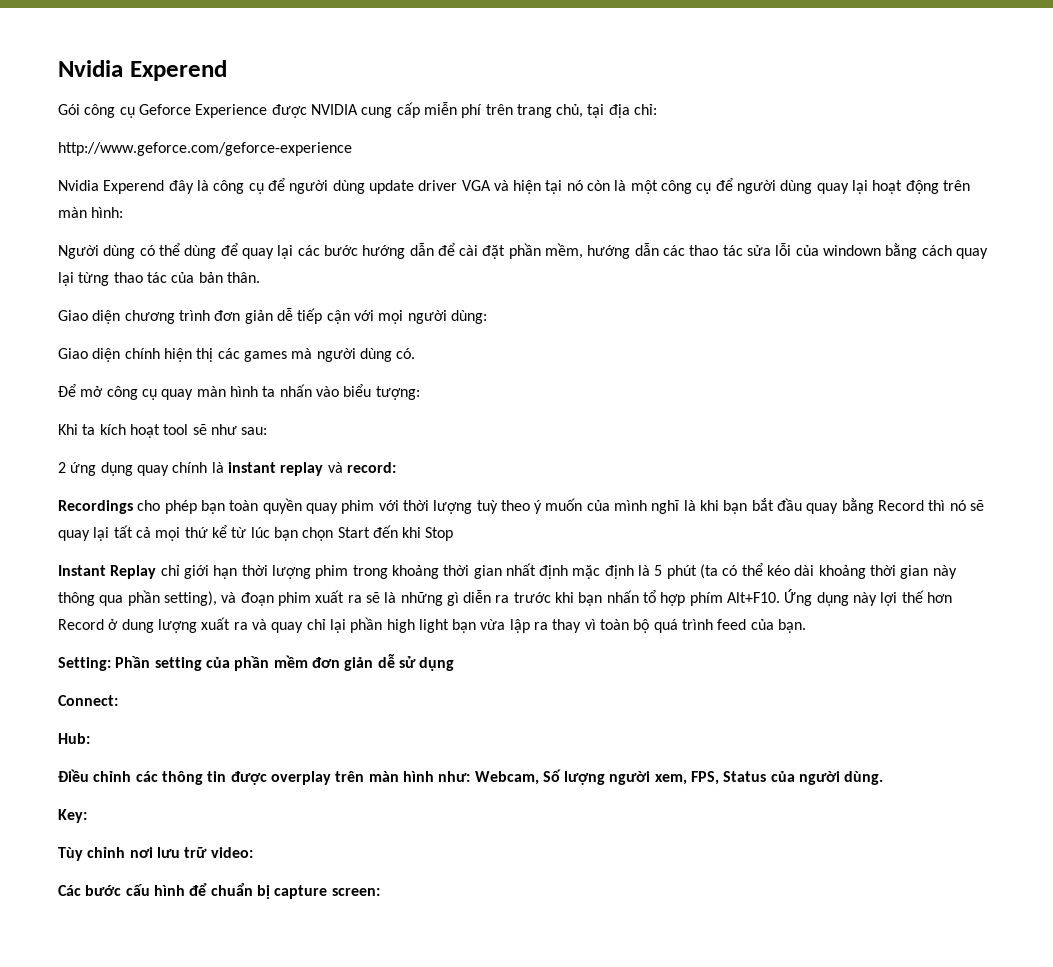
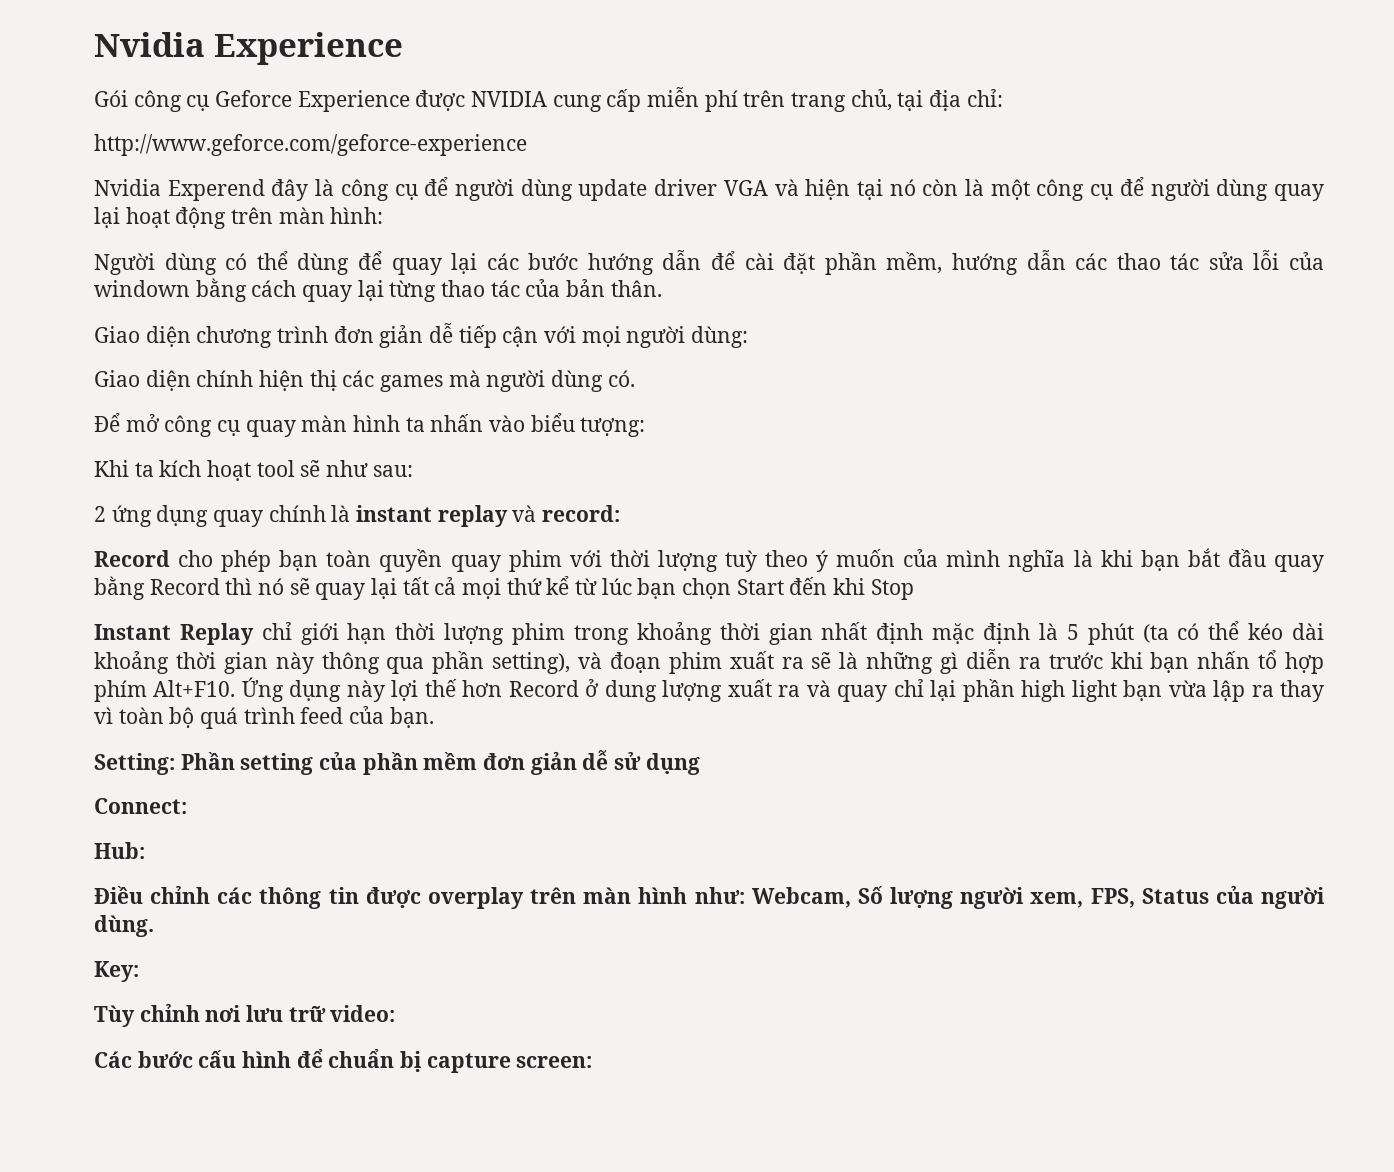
[58,60,227,81] Nvidia Experend -> [94,32,403,65] Nvidia Experience
[58,500,133,514] Recordings -> [94,550,170,567] Record
[651,500,681,514] nghĩ -> [1008,550,1066,572] nghĩa

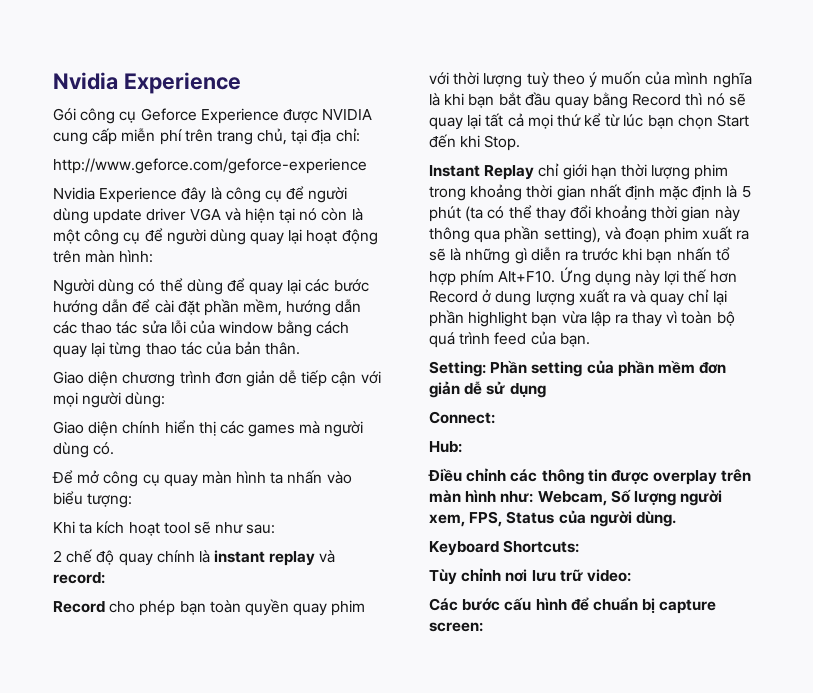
[167,179,265,201] Experend -> [99,187,178,203] Experience
[94,280,190,297] windown -> [219,321,274,334] window
[259,370,305,391] hiện -> [164,420,195,434] hiển
[111,505,209,527] ứng dụng -> [66,549,115,565] chế độ
[870,579,914,600] Stop -> [484,135,521,151] Stop.
[1248,623,1324,640] kéo dài -> [535,205,591,222] thay đổi
[1021,680,1117,702] high light -> [468,311,528,327] highlight
[94,961,139,982] Key: -> [429,540,580,556] Keyboard Shortcuts:

